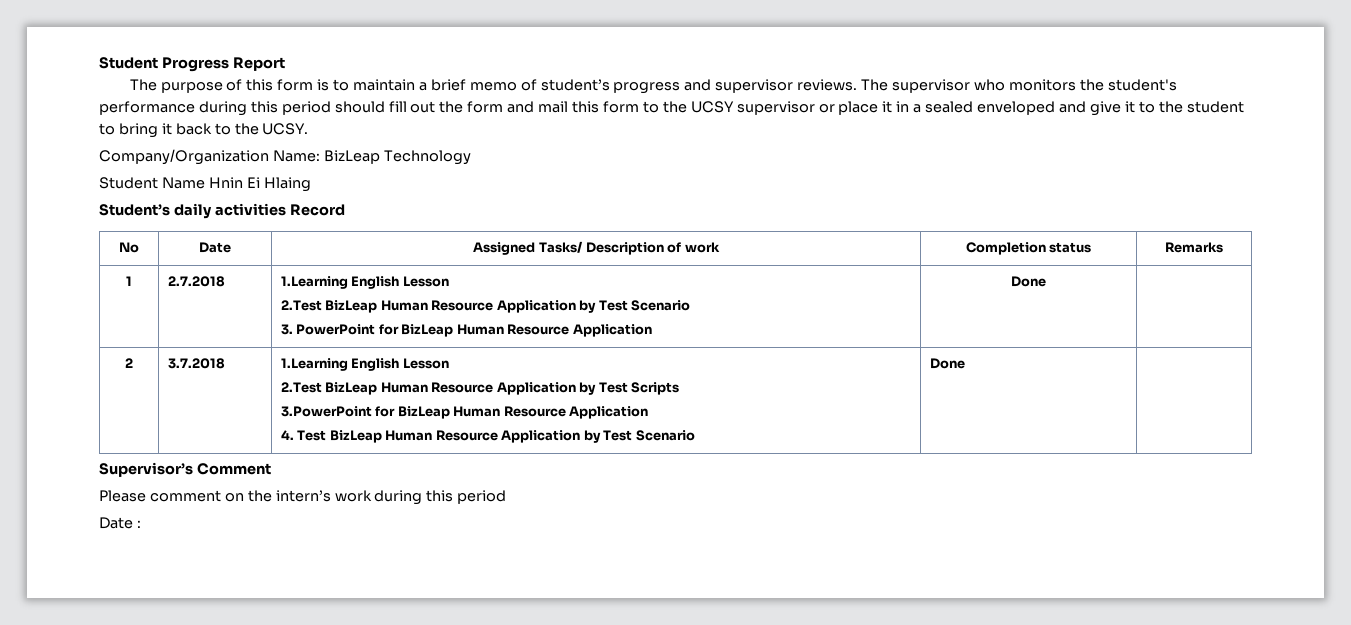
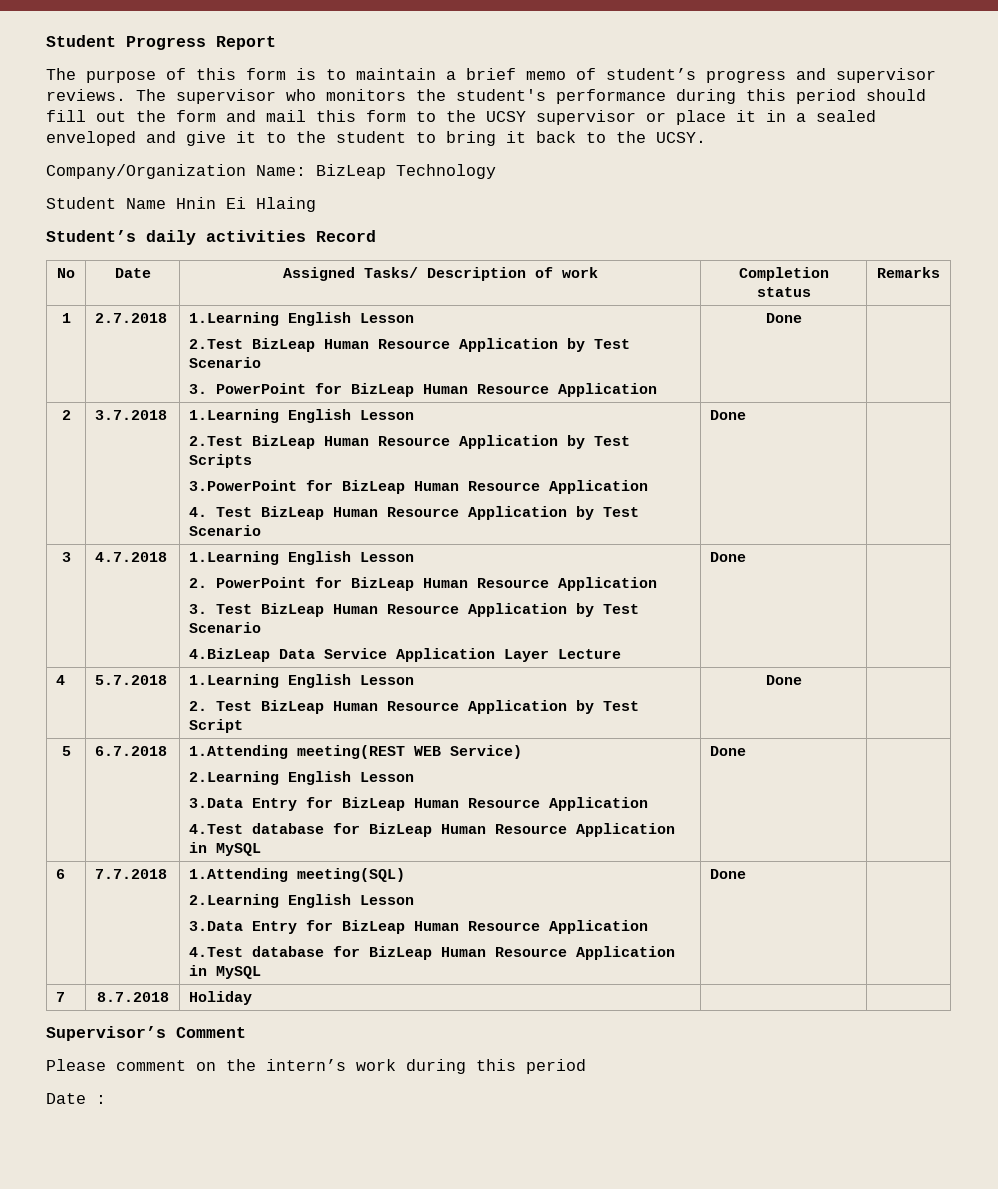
(965, 363) none -> [61,552,71,562] [95,552,168,562] [189,551,415,565] [189,577,658,591] [189,603,640,617] [189,622,262,633] [189,648,622,662] [710,552,747,562] [56,675,66,685] [95,675,168,685] [189,674,415,688] [189,700,640,714] [189,719,244,733] [765,675,802,685] [61,746,71,756] [95,746,168,756] [189,745,523,759] [189,771,415,785] [189,797,649,811] [189,823,676,837] [189,842,262,856] [710,746,747,756] [56,869,66,879] [95,869,168,879] [189,868,406,882] [189,894,415,908] [189,920,649,934] [189,946,676,960] [189,965,262,979] [710,869,747,879] [56,992,66,1002] [96,992,169,1002] [189,991,253,1005] // 3 | 4.7.2018 | 1.Learning English Lesson // 2. PowerPoint for BizLeap Human Resource Application // 3. Test BizLeap Human Resource Application by Test Scenario // 4.BizLeap Data Service Application Layer Lecture | Done | // 4 | 5.7.2018 | 1.Learning English Lesson // 2. Test BizLeap Human Resource Application by Test Script | Done | // 5 | 6.7.2018 | 1.Attending meeting(REST WEB Service) // 2.Learning English Lesson // 3.Data Entry for BizLeap Human Resource Application // 4.Test database for BizLeap Human Resource Application in MySQL | Done | // 6 | 7.7.2018 | 1.Attending meeting(SQL) // 2.Learning English Lesson // 3.Data Entry for BizLeap Human Resource Application // 4.Test database for BizLeap Human Resource Application in MySQL | Done | // 7 | 8.7.2018 | Holiday | |

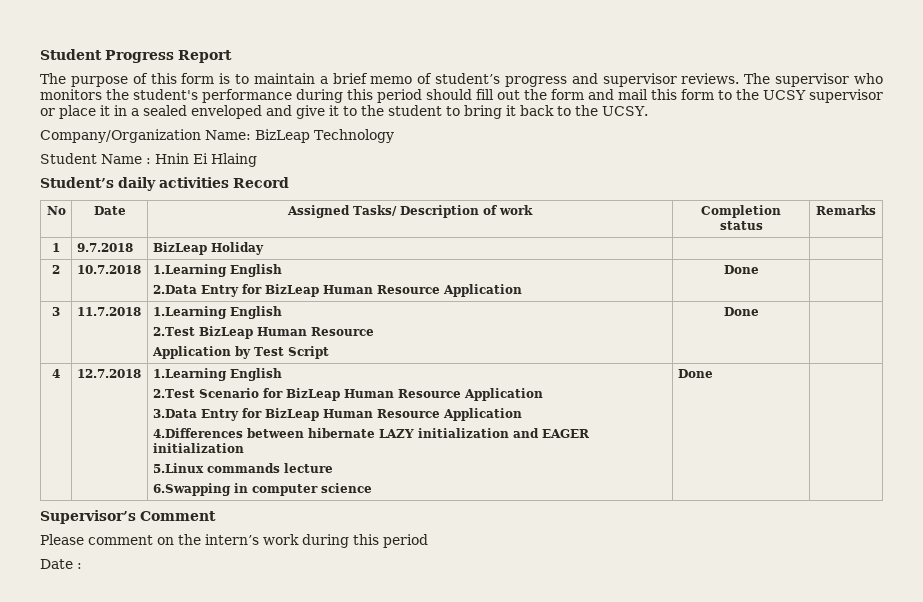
(166, 203) none -> [146,158,151,164] :
[95,313,168,323] [189,312,415,326] [189,338,631,352] [189,357,262,368] [189,383,307,394] 2.7.2018 | 1.Learning English Lesson // 2.Test BizLeap Human Resource Application by Test Scenario // 3. PowerPoint -> [76,243,133,252] [152,242,264,255] [52,265,60,274] [76,265,141,274] [152,264,282,277] [152,285,239,297] 9.7.2018 | BizLeap Holiday | | // 2 | 10.7.2018 | 1.Learning English // 2.Data Entry
[61,410,71,420] [95,410,168,420] [189,409,415,423] [189,435,631,449] [189,454,253,468] [189,480,649,494] [189,506,640,520] [189,525,262,536] [710,410,747,420] [61,552,71,562] [95,552,168,562] [189,551,415,565] [189,577,658,591] [189,603,640,617] [189,622,262,633] [189,648,622,662] [710,552,747,562] [56,675,66,685] [95,675,168,685] [189,674,415,688] [189,700,460,714] 2 | 3.7.2018 | 1.Learning English Lesson // 2.Test BizLeap Human Resource Application by Test Scripts // 3.PowerPoint for BizLeap Human Resource Application // 4. Test BizLeap Human Resource Application by Test Scenario | Done | // 3 | 4.7.2018 | 1.Learning English Lesson // 2. PowerPoint for BizLeap Human Resource Application // 3. Test BizLeap Human Resource Application by Test Scenario // 4.BizLeap Data Service Application Layer Lecture | Done | // 4 | 5.7.2018 | 1.Learning English Lesson // 2. Test BizLeap Human Resource -> [52,307,60,316] [76,307,141,316] [152,306,282,319] [152,326,374,339] 3 | 11.7.2018 | 1.Learning English // 2.Test BizLeap Human Resource //
[61,746,71,756] [95,746,168,756] [189,745,523,759] [189,771,415,785] [189,797,649,811] [189,823,676,837] [189,842,262,856] [710,746,747,756] [56,869,66,879] [95,869,168,879] [189,868,406,882] [189,894,415,908] [189,920,649,934] [189,946,676,960] [189,965,262,979] [710,869,747,879] [56,992,66,1002] [96,992,169,1002] [189,991,253,1005] 5 | 6.7.2018 | 1.Attending meeting(REST WEB Service) // 2.Learning English Lesson // 3.Data Entry for BizLeap Human Resource Application // 4.Test database for BizLeap Human Resource Application in MySQL | Done | // 6 | 7.7.2018 | 1.Attending meeting(SQL) // 2.Learning English Lesson // 3.Data Entry for BizLeap Human Resource Application // 4.Test database for BizLeap Human Resource Application in MySQL | Done | // 7 | 8.7.2018 | Holiday | -> [52,369,60,378] [76,369,141,378] [152,368,282,381] [152,388,543,401] [152,408,522,421] [152,428,590,438] [152,443,244,453] [152,463,333,473] [152,483,372,496] [677,369,713,378] 4 | 12.7.2018 | 1.Learning English // 2.Test Scenario for BizLeap Human Resource Application // 3.Data Entry for BizLeap Human Resource Application // 4.Differences between hibernate LAZY initialization and EAGER initialization // 5.Linux commands lecture // 6.Swapping in computer science | Done

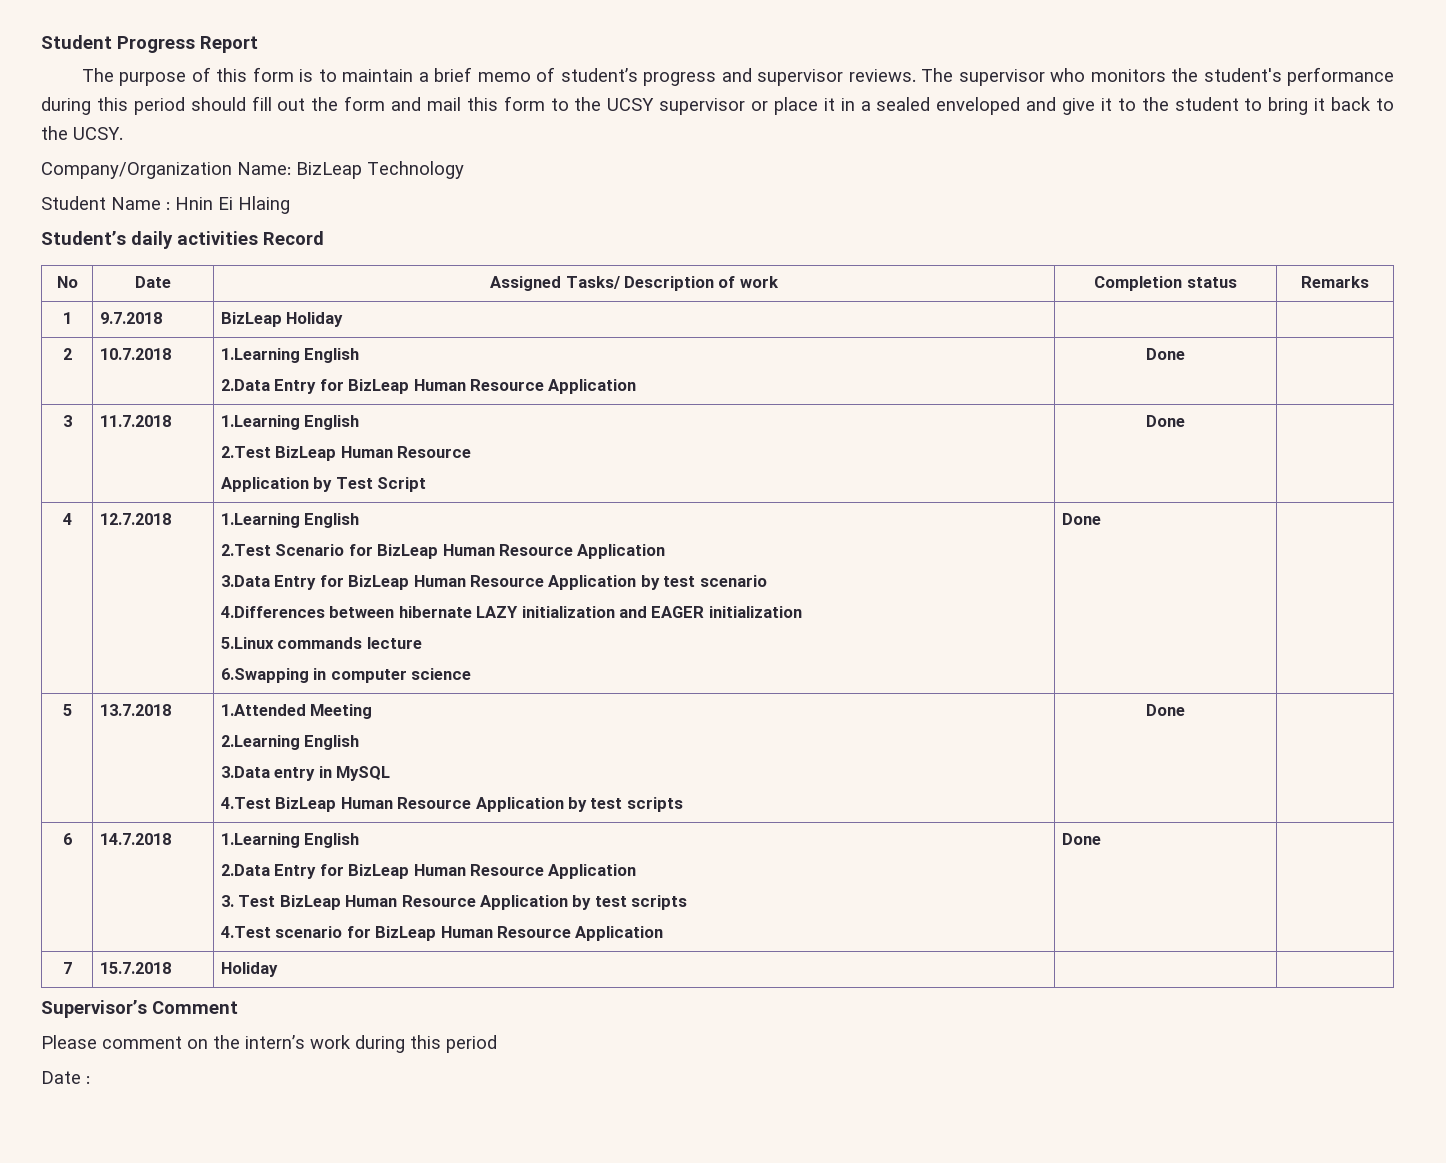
(522, 414) none -> [640,575,767,590] by test scenario
(713, 373) none -> [62,704,72,716] [99,704,171,716] [220,704,373,719] [220,735,360,750] [220,766,391,781] [220,797,683,812] [1146,704,1185,716] [62,833,72,845] [99,833,171,845] [220,833,360,848] [220,864,637,879] [220,895,688,910] [220,926,664,941] [1061,833,1101,845] [62,962,72,974] [99,962,171,974] [220,962,278,977] // 5 | 13.7.2018 | 1.Attended Meeting // 2.Learning English // 3.Data entry in MySQL // 4.Test BizLeap Human Resource Application by test scripts | Done | // 6 | 14.7.2018 | 1.Learning English // 2.Data Entry for BizLeap Human Resource Application // 3. Test BizLeap Human Resource Application by test scripts // 4.Test scenario for BizLeap Human Resource Application | Done | // 7 | 15.7.2018 | Holiday | |

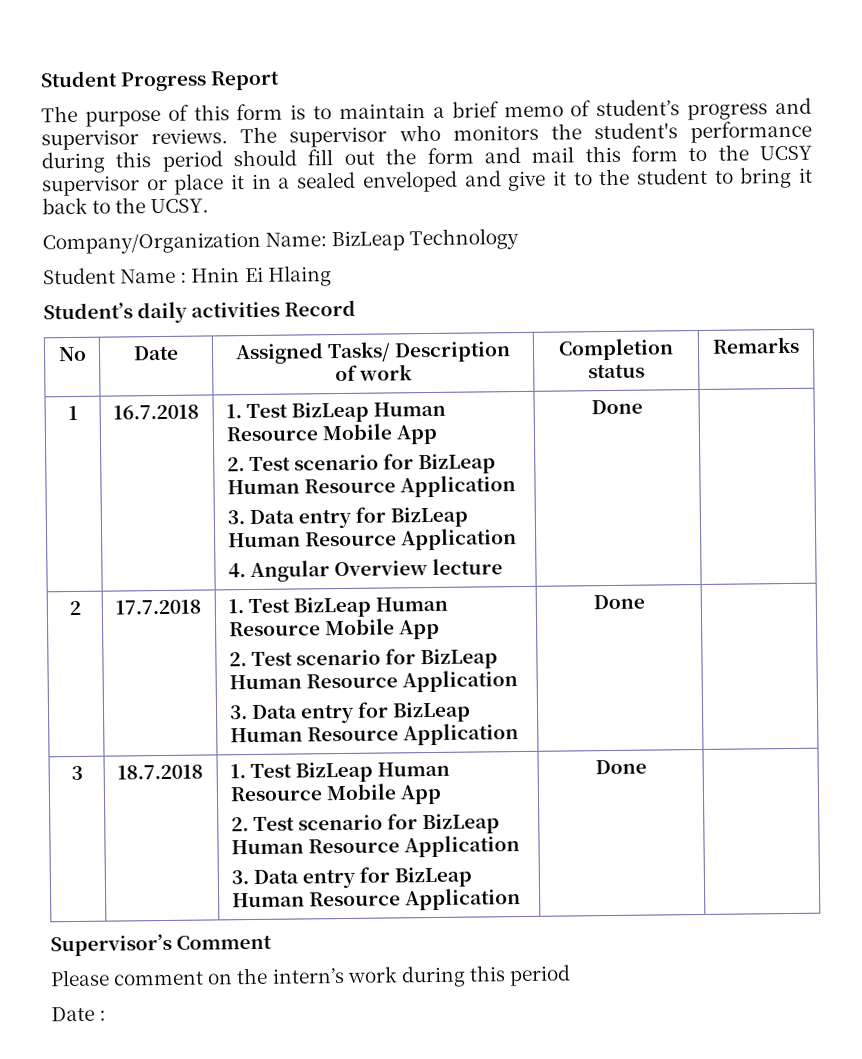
[99,312,162,324] [220,312,344,327] [62,348,72,360] [99,348,171,360] [220,348,360,363] [220,379,317,394] 9.7.2018 | BizLeap Holiday | | // 2 | 10.7.2018 | 1.Learning English // 2.Data Entry -> [112,404,199,420] [225,401,447,423] [225,423,438,445] [226,453,497,475] [226,475,516,498] [226,506,469,529] [227,528,517,551] [227,558,504,583] [590,399,643,415] [68,600,81,616] [114,599,201,615] [227,596,449,618] [228,618,440,640] [228,648,499,670] [228,670,518,693] [228,703,355,724] 16.7.2018 | 1. Test BizLeap Human Resource Mobile App // 2. Test scenario for BizLeap Human Resource Application // 3. Data entry for BizLeap Human Resource Application // 4. Angular Overview lecture | Done | // 2 | 17.7.2018 | 1. Test BizLeap Human Resource Mobile App // 2. Test scenario for BizLeap Human Resource Application // 3. Data entry
[99,415,171,427] [220,415,360,430] [220,446,472,461] [220,477,427,492] [1146,415,1185,427] [62,513,72,525] [99,513,171,525] [220,513,360,528] [220,544,666,559] [220,575,767,590] [220,606,802,618] [220,637,422,649] [220,668,472,683] [1061,513,1101,525] [62,704,72,716] [99,704,171,716] [220,704,373,719] [220,735,360,750] [220,766,391,781] [220,797,683,812] [1146,704,1185,716] [62,833,72,845] [99,833,171,845] [220,833,360,848] [220,864,637,879] [220,895,688,910] [220,926,664,941] [1061,833,1101,845] [62,962,72,974] [99,962,171,974] [220,962,278,977] 11.7.2018 | 1.Learning English // 2.Test BizLeap Human Resource // Application by Test Script | Done | // 4 | 12.7.2018 | 1.Learning English // 2.Test Scenario for BizLeap Human Resource Application // 3.Data Entry for BizLeap Human Resource Application by test scenario // 4.Differences between hibernate LAZY initialization and EAGER initialization // 5.Linux commands lecture // 6.Swapping in computer science | Done | // 5 | 13.7.2018 | 1.Attended Meeting // 2.Learning English // 3.Data entry in MySQL // 4.Test BizLeap Human Resource Application by test scripts | Done | // 6 | 14.7.2018 | 1.Learning English // 2.Data Entry for BizLeap Human Resource Application // 3. Test BizLeap Human Resource Application by test scripts // 4.Test scenario for BizLeap Human Resource Application | Done | // 7 | 15.7.2018 | Holiday | | -> [116,764,203,780] [229,761,451,783] [229,783,442,805] [230,813,501,835] [230,835,520,858] [230,866,473,889] [231,888,521,911] [594,759,647,775] 18.7.2018 | 1. Test BizLeap Human Resource Mobile App // 2. Test scenario for BizLeap Human Resource Application // 3. Data entry for BizLeap Human Resource Application | Done |

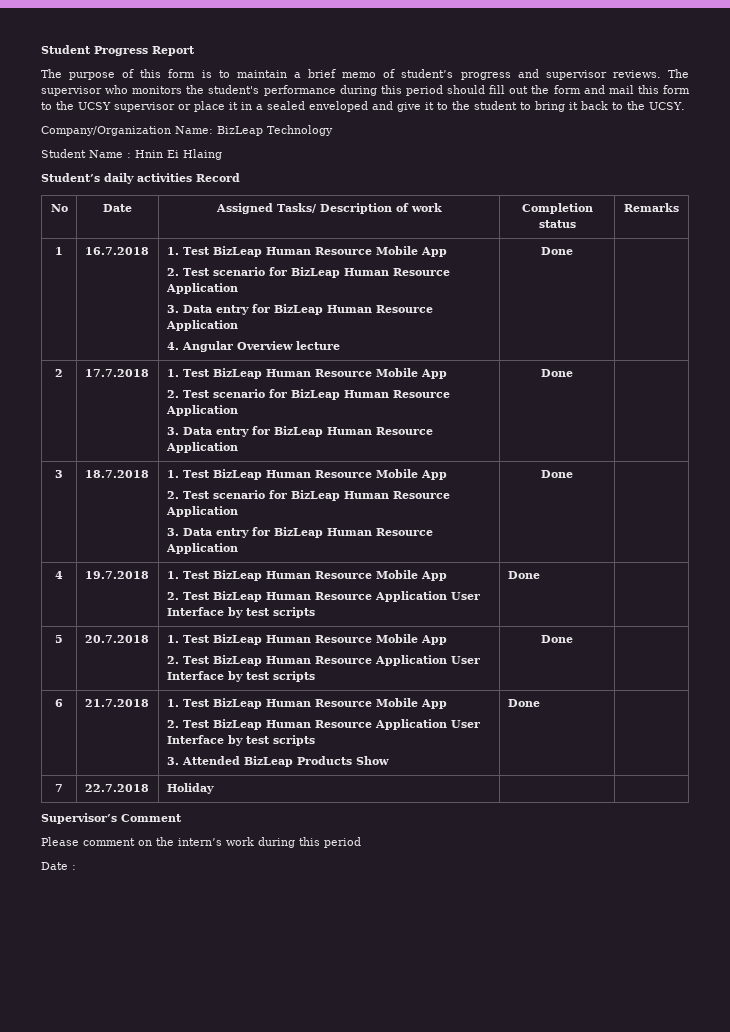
(647, 767) none -> [55,571,63,579] [84,571,149,579] [166,570,447,581] [166,591,480,602] [166,607,315,618] [507,571,540,579] [55,635,63,643] [84,635,149,643] [166,634,447,645] [166,655,480,666] [166,671,315,682] [541,635,573,643] [55,699,63,707] [84,699,149,707] [166,698,447,709] [166,719,480,730] [166,735,315,746] [166,756,389,767] [507,699,540,707] [55,784,63,792] [84,784,149,792] [166,783,214,794] // 4 | 19.7.2018 | 1. Test BizLeap Human Resource Mobile App // 2. Test BizLeap Human Resource Application User Interface by test scripts | Done | // 5 | 20.7.2018 | 1. Test BizLeap Human Resource Mobile App // 2. Test BizLeap Human Resource Application User Interface by test scripts | Done | // 6 | 21.7.2018 | 1. Test BizLeap Human Resource Mobile App // 2. Test BizLeap Human Resource Application User Interface by test scripts // 3. Attended BizLeap Products Show | Done | // 7 | 22.7.2018 | Holiday | |

